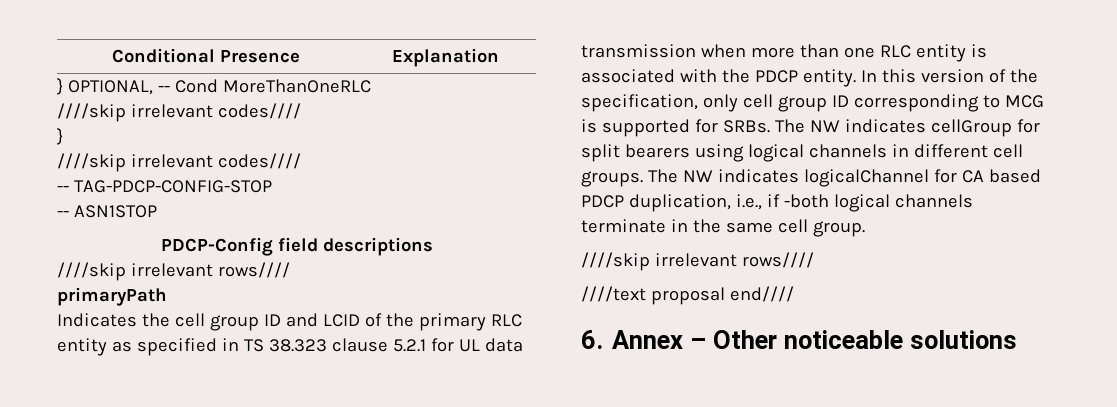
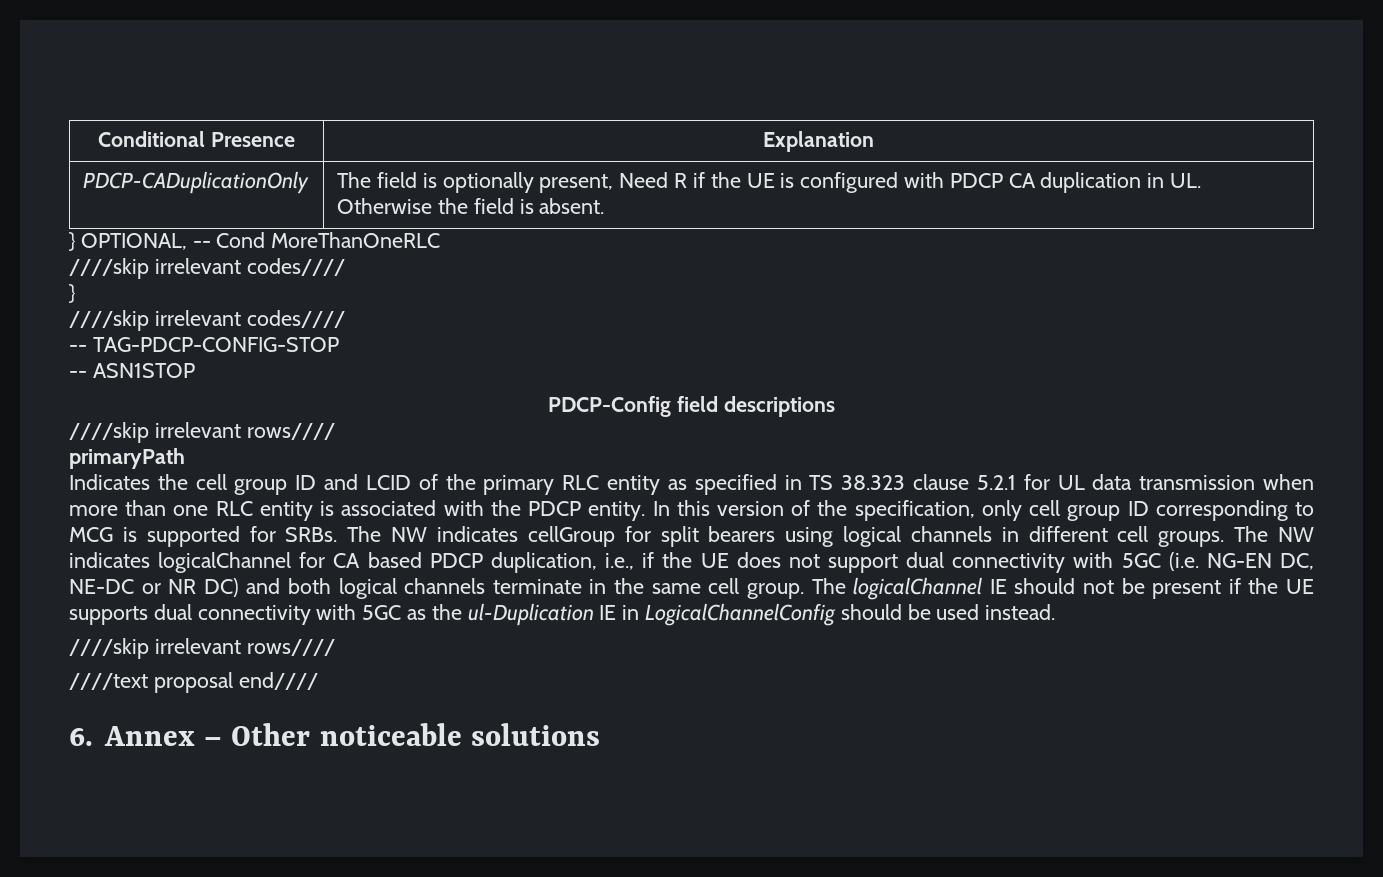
(499, 57) none -> [83,171,310,194] [337,172,1201,193] [337,198,605,214] // PDCP-CADuplicationOnly | The field is optionally present, Need R if the UE is configured with PDCP CA duplication in UL. Otherwise the field is absent.
[783,194,829,208] -both -> [662,552,1314,573] [69,578,332,597] the UE does not support dual connectivity with 5GC (i.e. NG-EN DC, NE-DC or NR DC) and both
(865, 229) none -> [811,577,1314,600] [69,603,1056,626] The logicalChannel IE should not be present if the UE supports dual connectivity with 5GC as the ul-Duplication IE in LogicalChannelConfig should be used instead.

